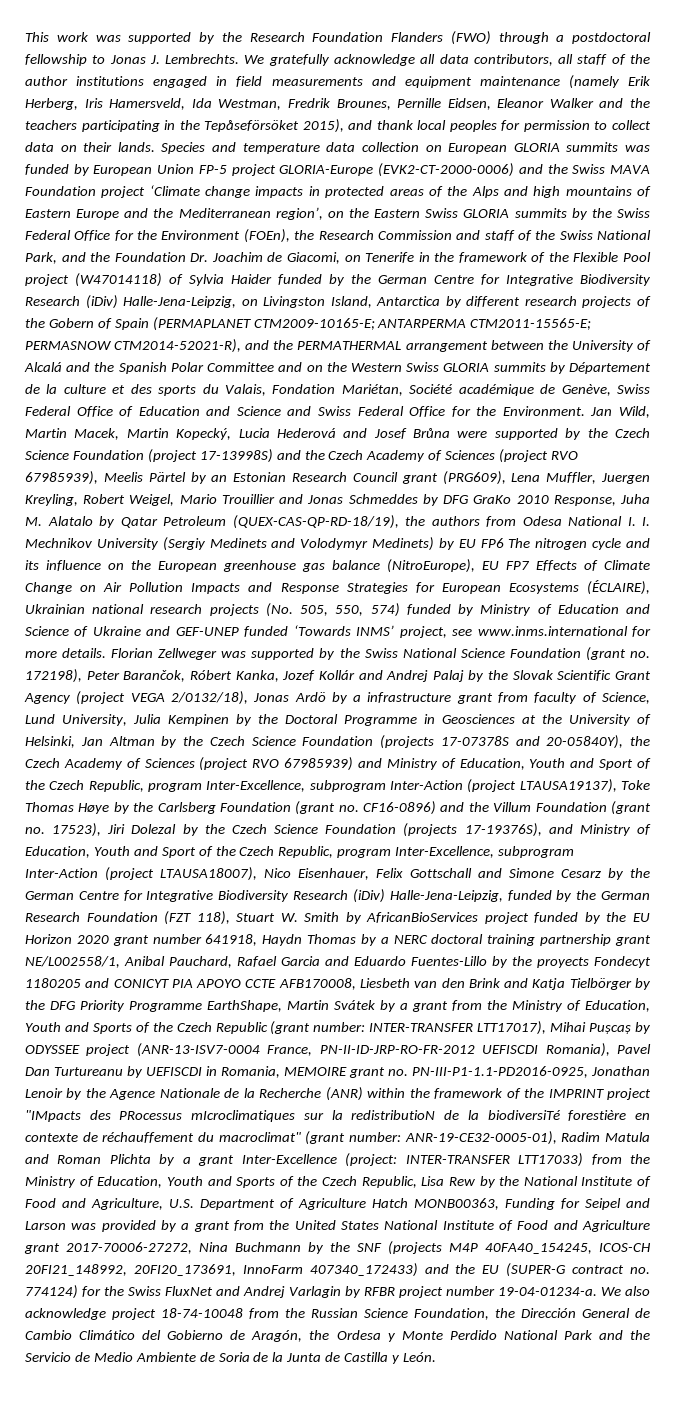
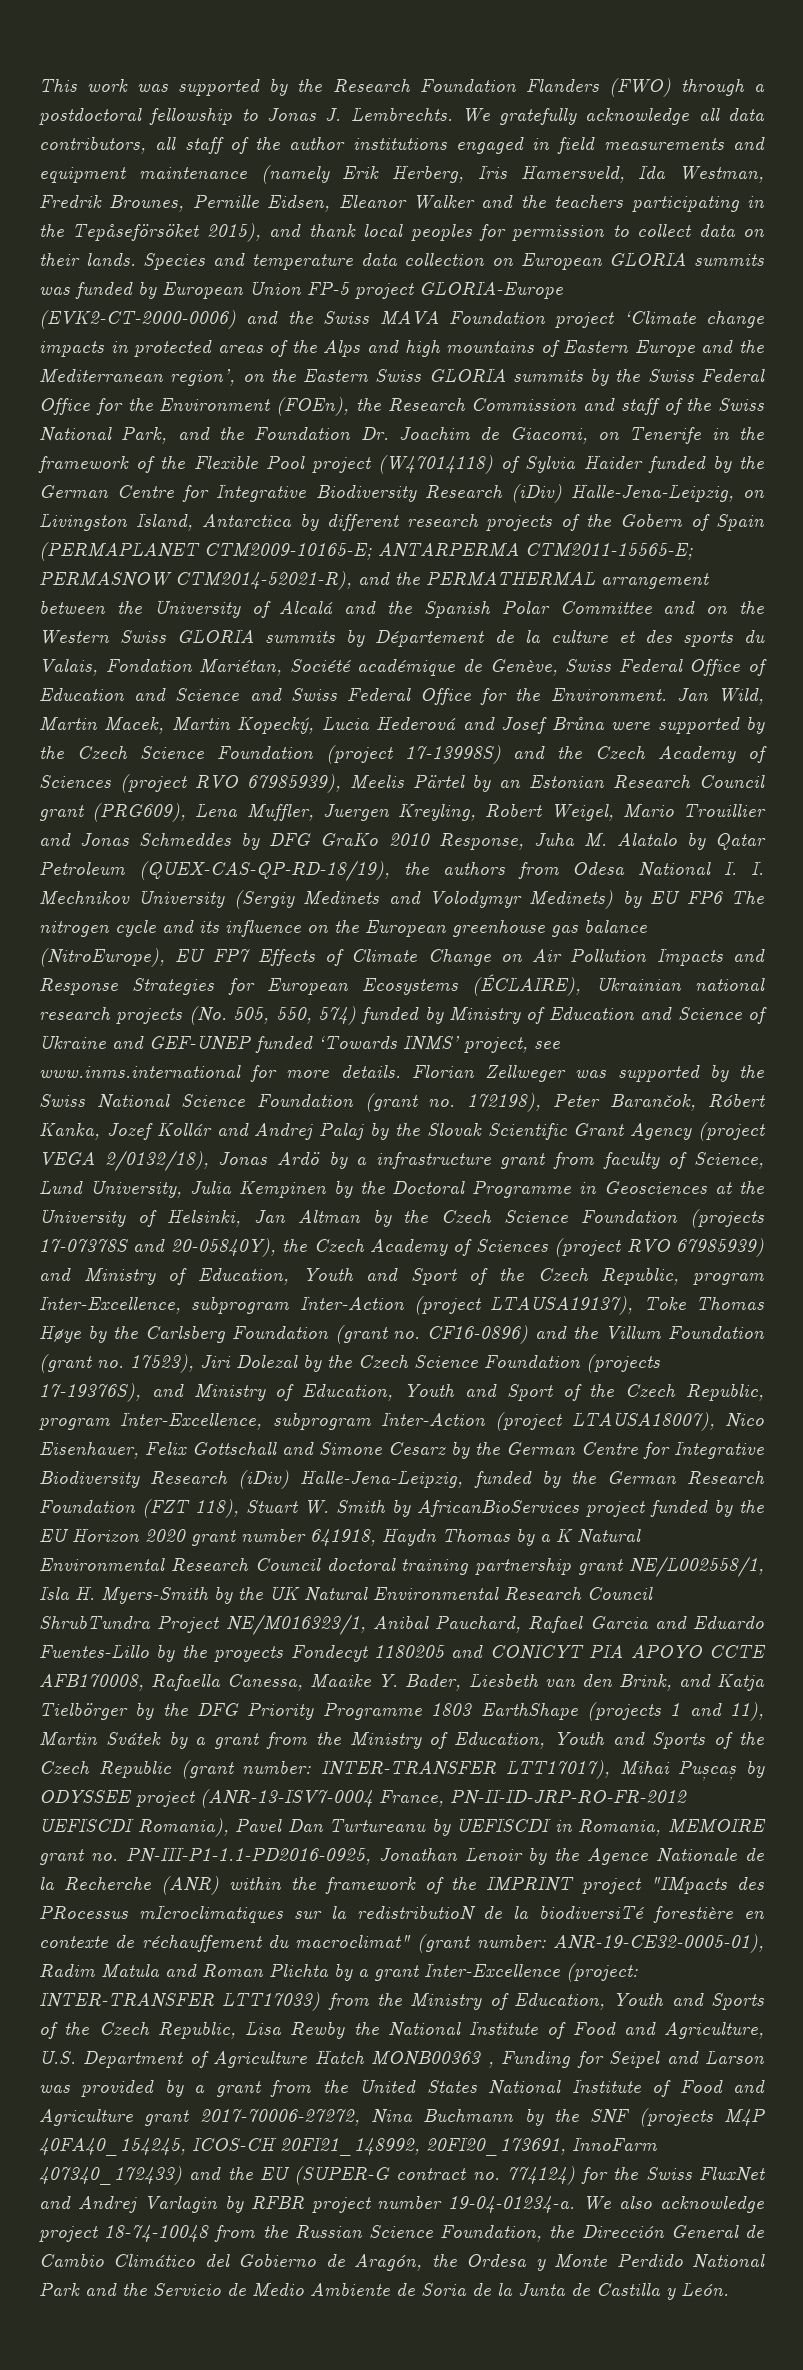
[393,935,428,944] NERC -> [556,1528,641,1544] [39,1557,321,1571] K Natural Environmental Research Council
(120, 962) none -> [39,1586,653,1604] [39,1614,366,1635] Isla H. Myers-Smith by the UK Natural Environmental Research Council ShrubTundra Project NE/M016323/1,
(356, 984) none -> [151,1673,462,1691] Rafaella Canessa, Maaike Y. Bader,
[468,978,500,988] Brink -> [618,1674,672,1691] Brink,
[207,1000,282,1012] EarthShape, -> [431,1702,765,1721] 1803 EarthShape (projects 1 and 11),
[448,1176,496,1188] Rew by -> [290,2021,346,2039] Rewby
[414,1198,499,1210] MONB00363, -> [371,2050,494,2068] MONB00363 ,

